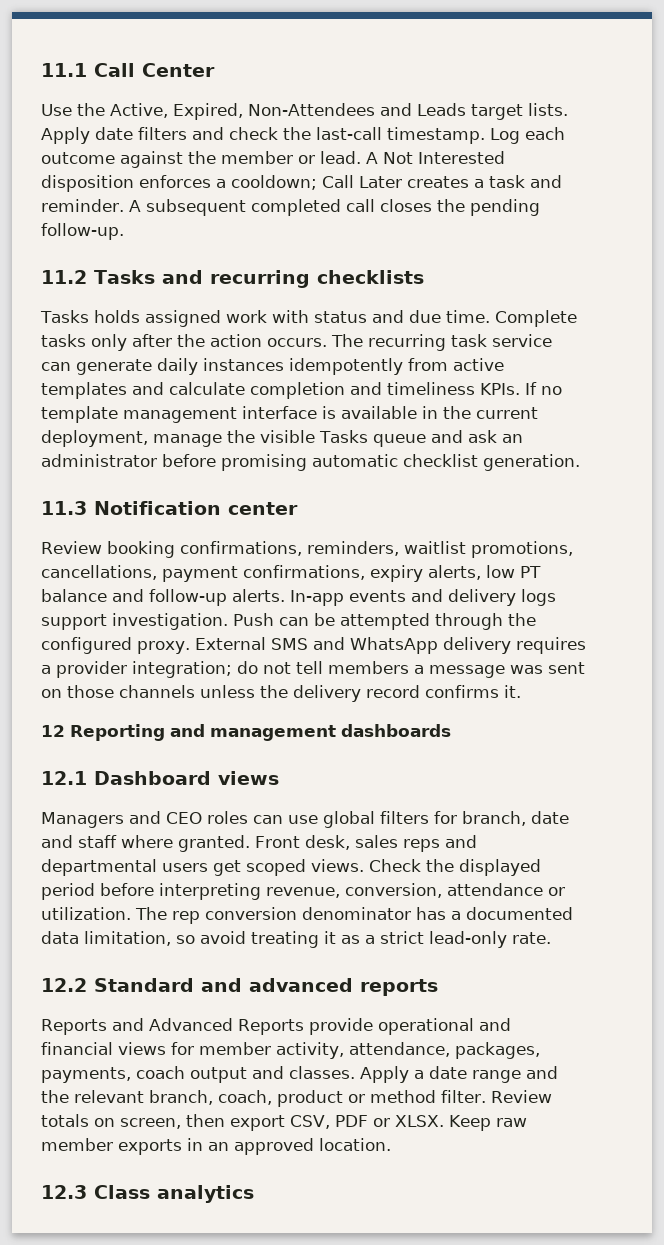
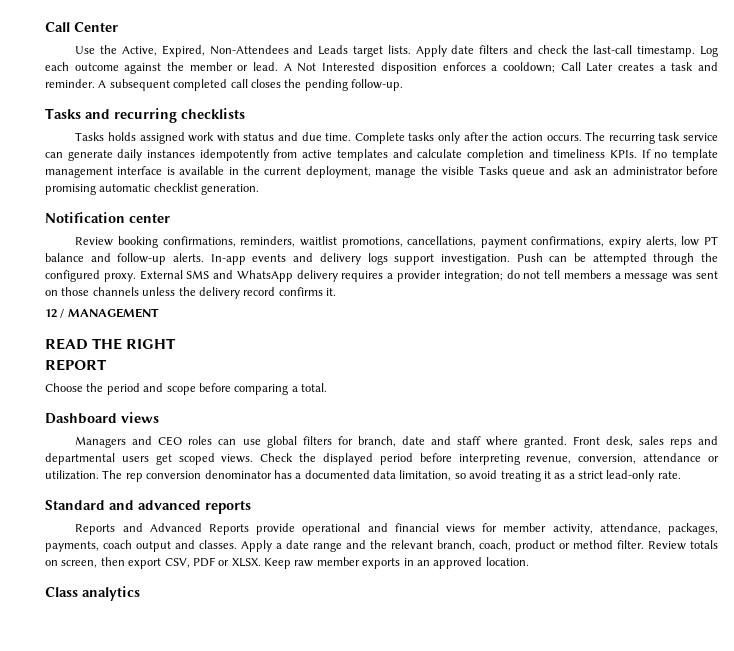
[41,63,87,77] 11.1 -> (45, 27) none
[41,270,87,284] 11.2 -> (403, 85) none
[41,501,87,515] 11.3 -> (260, 189) none
[70,724,451,741] [41,771,87,785] Reporting and management dashboards // 12.1 -> [60,308,159,318] [45,338,177,350] [45,359,107,371] [45,383,327,395] / MANAGEMENT // READ THE RIGHT // REPORT // Choose the period and scope before comparing a total. //
[41,978,87,992] 12.2 -> (681, 475) none
[41,1185,87,1199] 12.3 -> (529, 561) none

